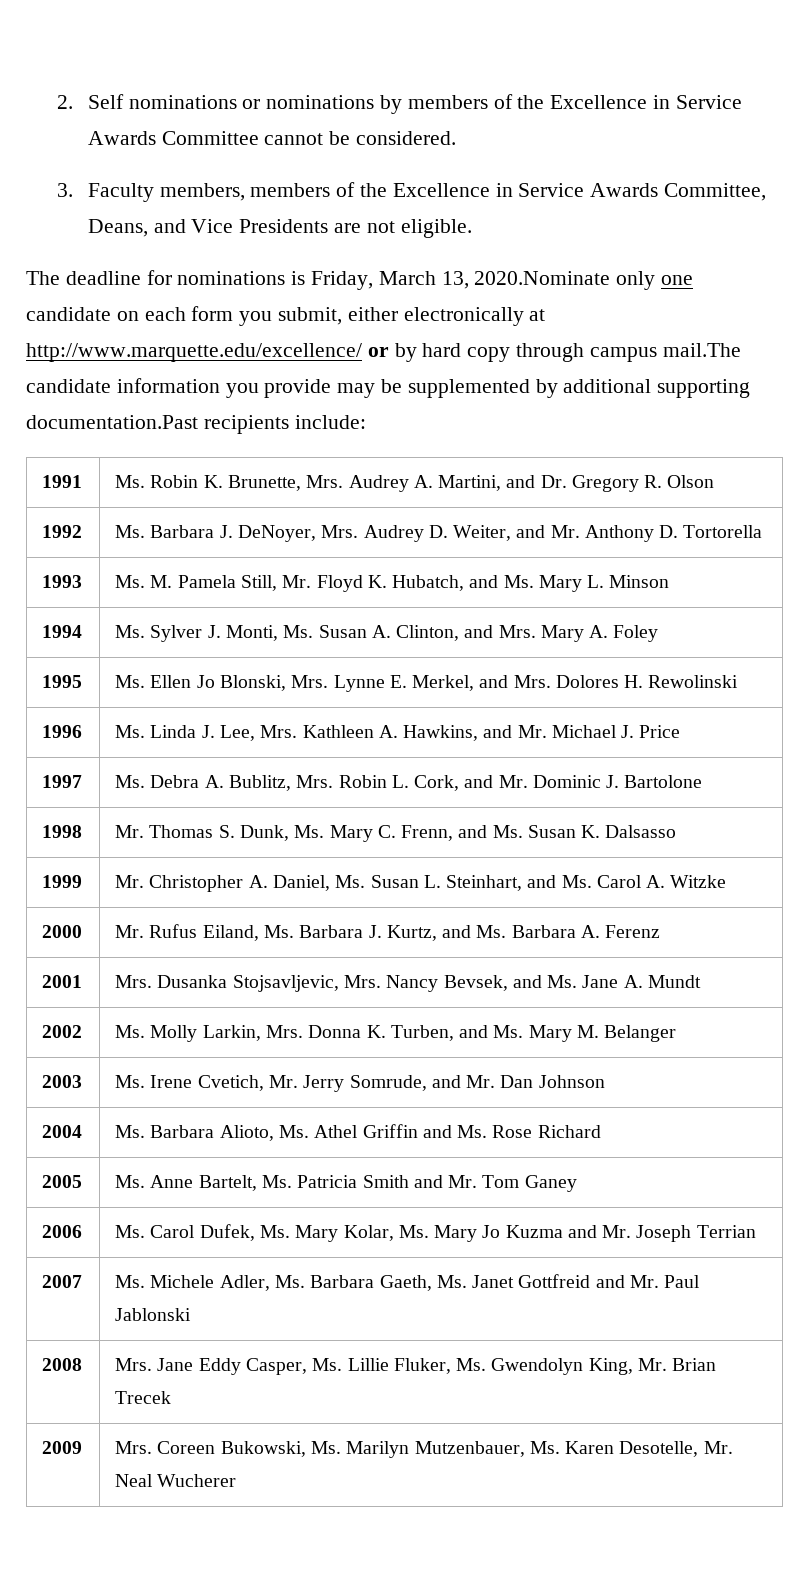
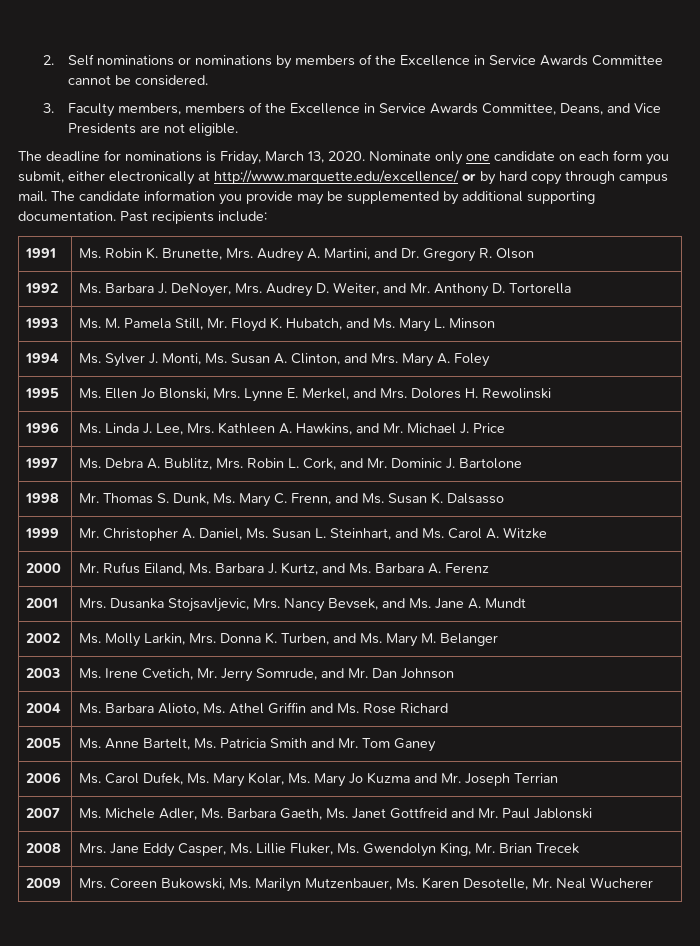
[474,271,611,285] 2020.Nominate -> [328,151,431,161] 2020. Nominate
[662,343,741,357] mail.The -> [18,191,75,202] mail. The
[26,415,198,429] documentation.Past -> [18,211,148,222] documentation. Past

